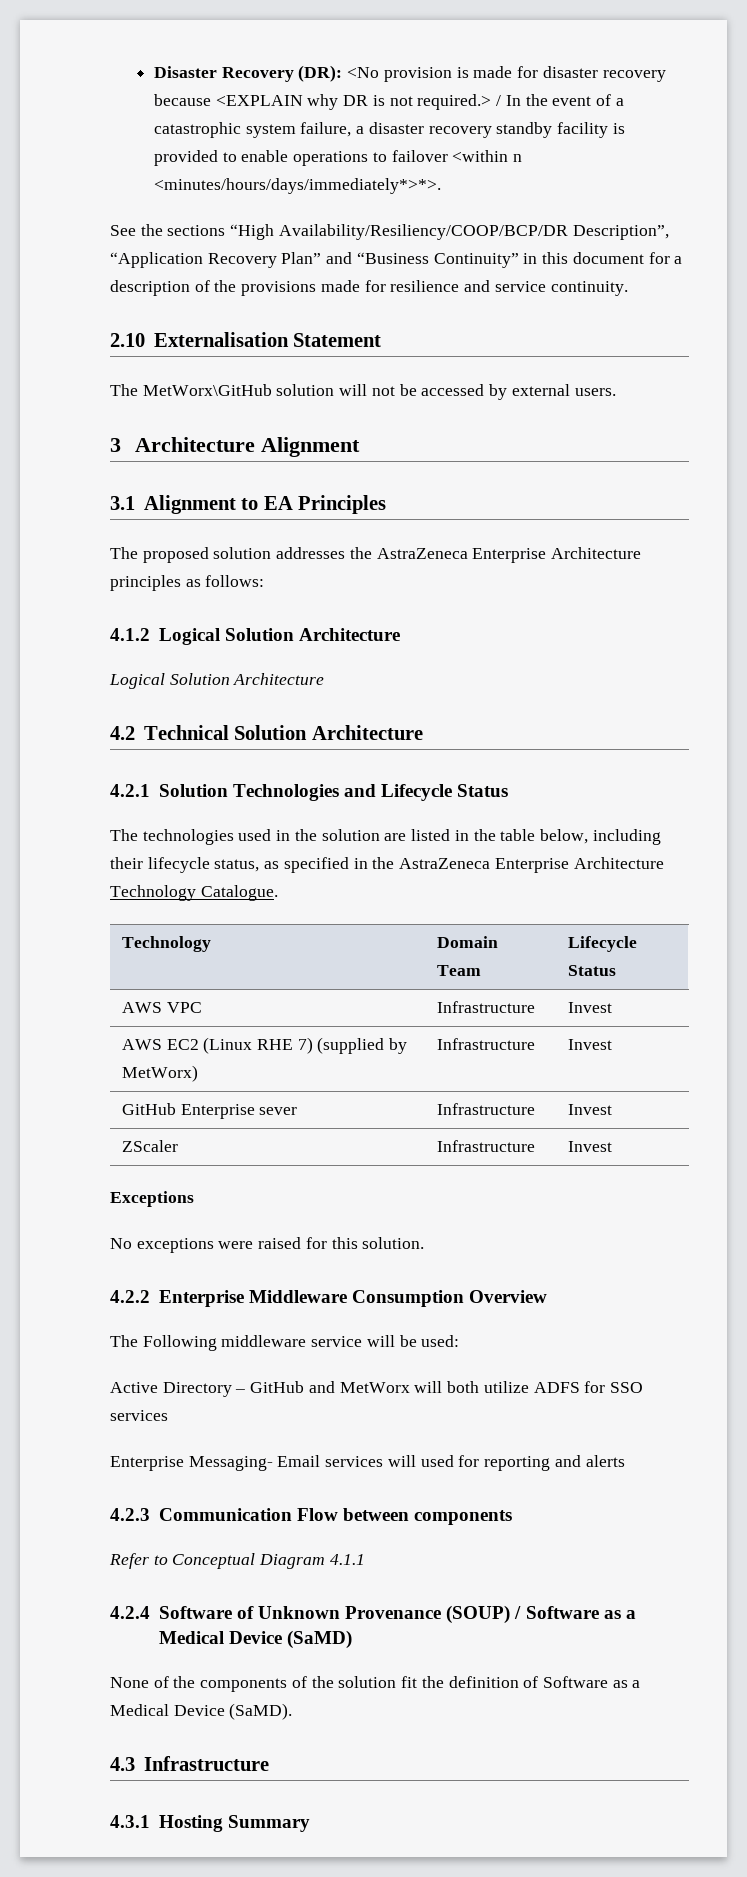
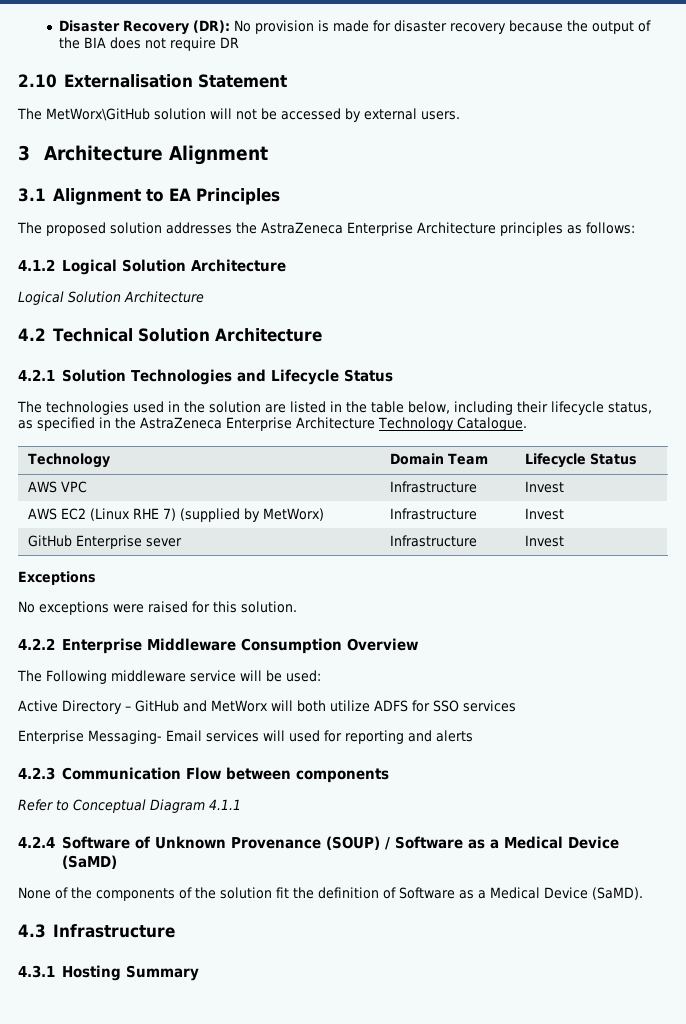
[347,67,380,78] <No -> [234,20,252,32] No
[215,94,624,110] [153,122,625,138] [153,150,523,166] [153,178,441,194] [110,224,669,240] [110,252,683,268] [110,280,628,296] <EXPLAIN why DR is not required.> / In the event of a catastrophic system failure, a disaster recovery standby facility is provided to enable operations to failover <within n <minutes/hours/days/immediately*>*>. // See the sections “High Availability/Resiliency/COOP/BCP/DR Description”, “Application Recovery Plan” and “Business Continuity” in this document for a description of the provisions made for resilience and service continuity. -> [567,20,652,34] [59,37,240,51] the output of the BIA does not require DR
[121,1140,178,1152] [436,1140,535,1152] [567,1141,612,1152] // ZScaler | Infrastructure | Invest -> (565, 541) none

